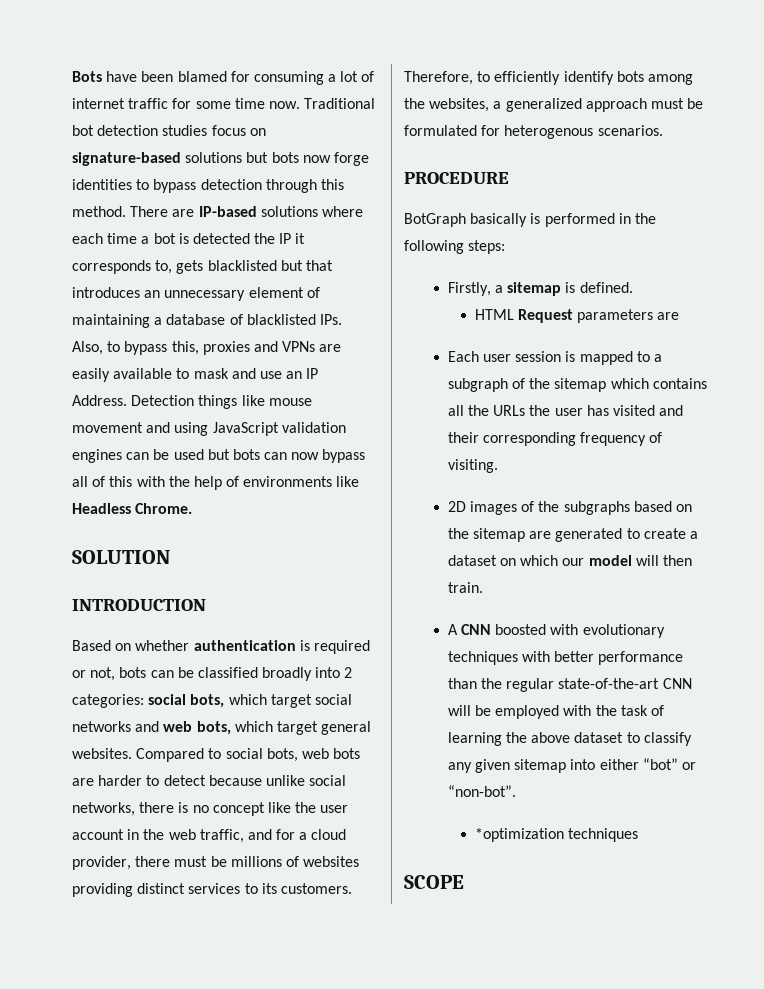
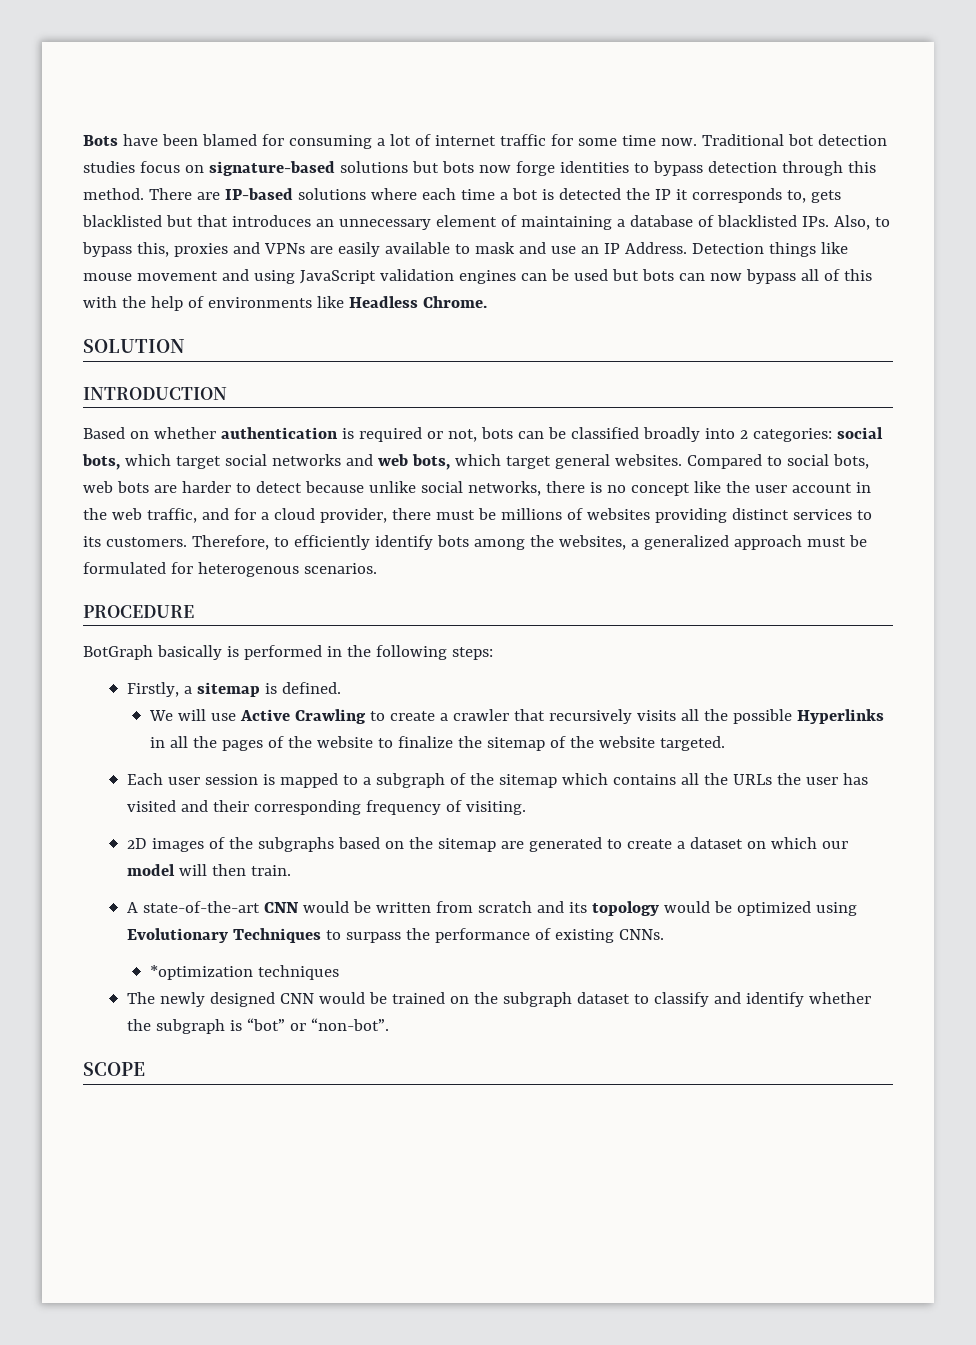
[474,309,680,323] HTML Request parameters are -> [149,709,884,724] [150,736,725,751] We will use Active Crawling to create a crawler that recursively visits all the possible Hyperlinks in all the pages of the website to finalize the sitemap of the website targeted.
[461,624,665,638] [447,651,684,665] [447,678,692,692] [447,705,665,719] [447,732,692,746] [447,759,639,773] CNN boosted with evolutionary techniques with better performance than the regular state-of-the-art CNN will be employed with the task of learning the above dataset to classify any given sitemap into either -> [142,901,857,916] [126,928,664,943] [150,965,340,980] [126,992,871,1007] [126,1019,242,1034] state-of-the-art CNN would be written from scratch and its topology would be optimized using Evolutionary Techniques to surpass the performance of existing CNNs. // *optimization techniques // The newly designed CNN would be trained on the subgraph dataset to classify and identify whether the subgraph is
[474,828,638,842] // *optimization techniques -> (389, 1024) none

